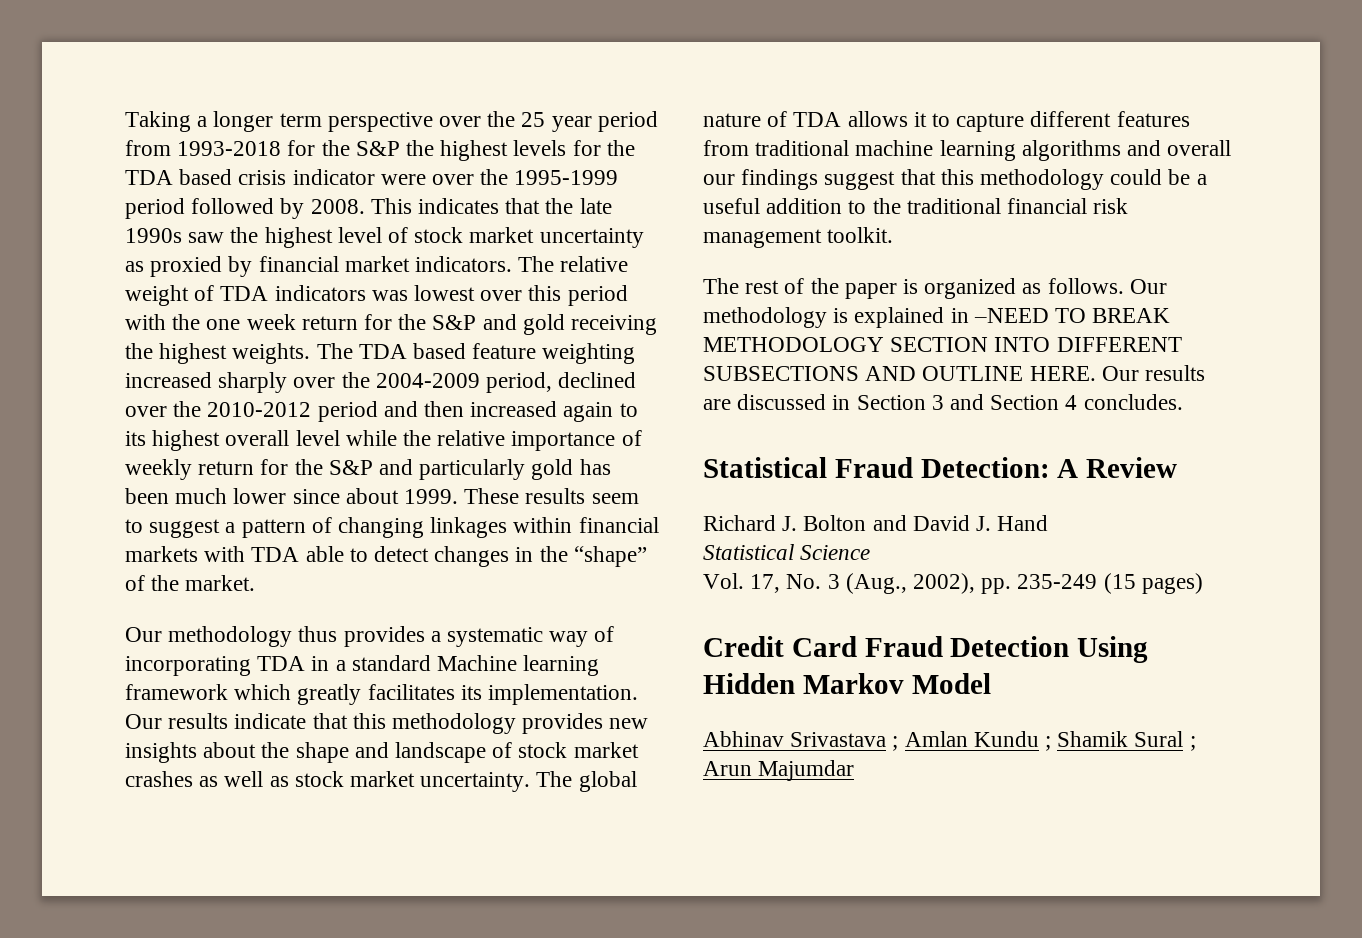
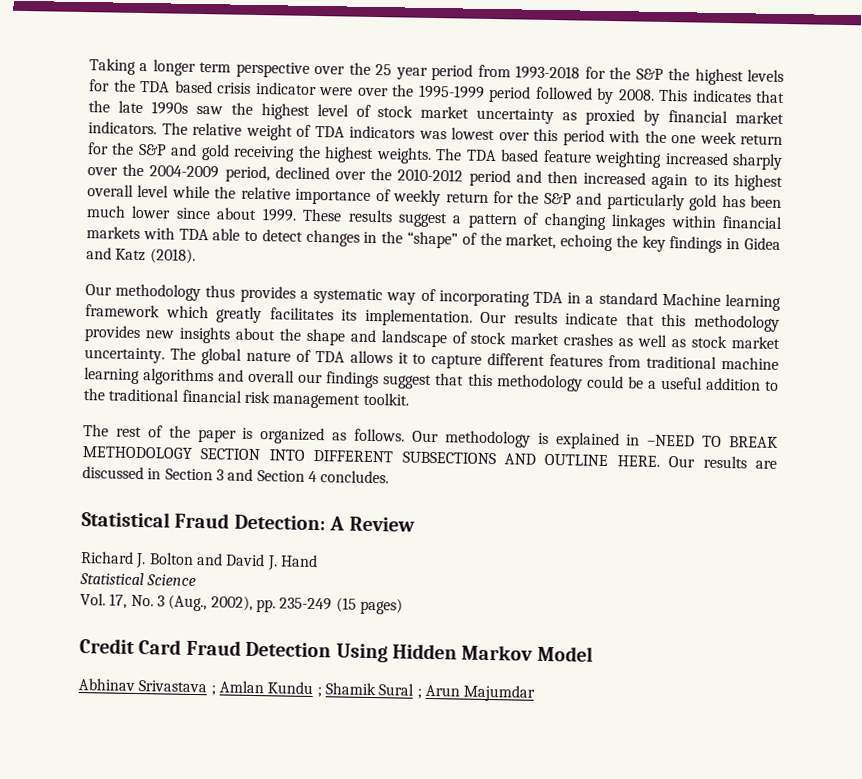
[591,493,639,504] [125,519,143,533] seem to -> (393, 216) none
[185,575,256,591] market. -> [505,233,782,253] [86,247,196,264] market, echoing the key findings in Gidea and Katz (2018).

